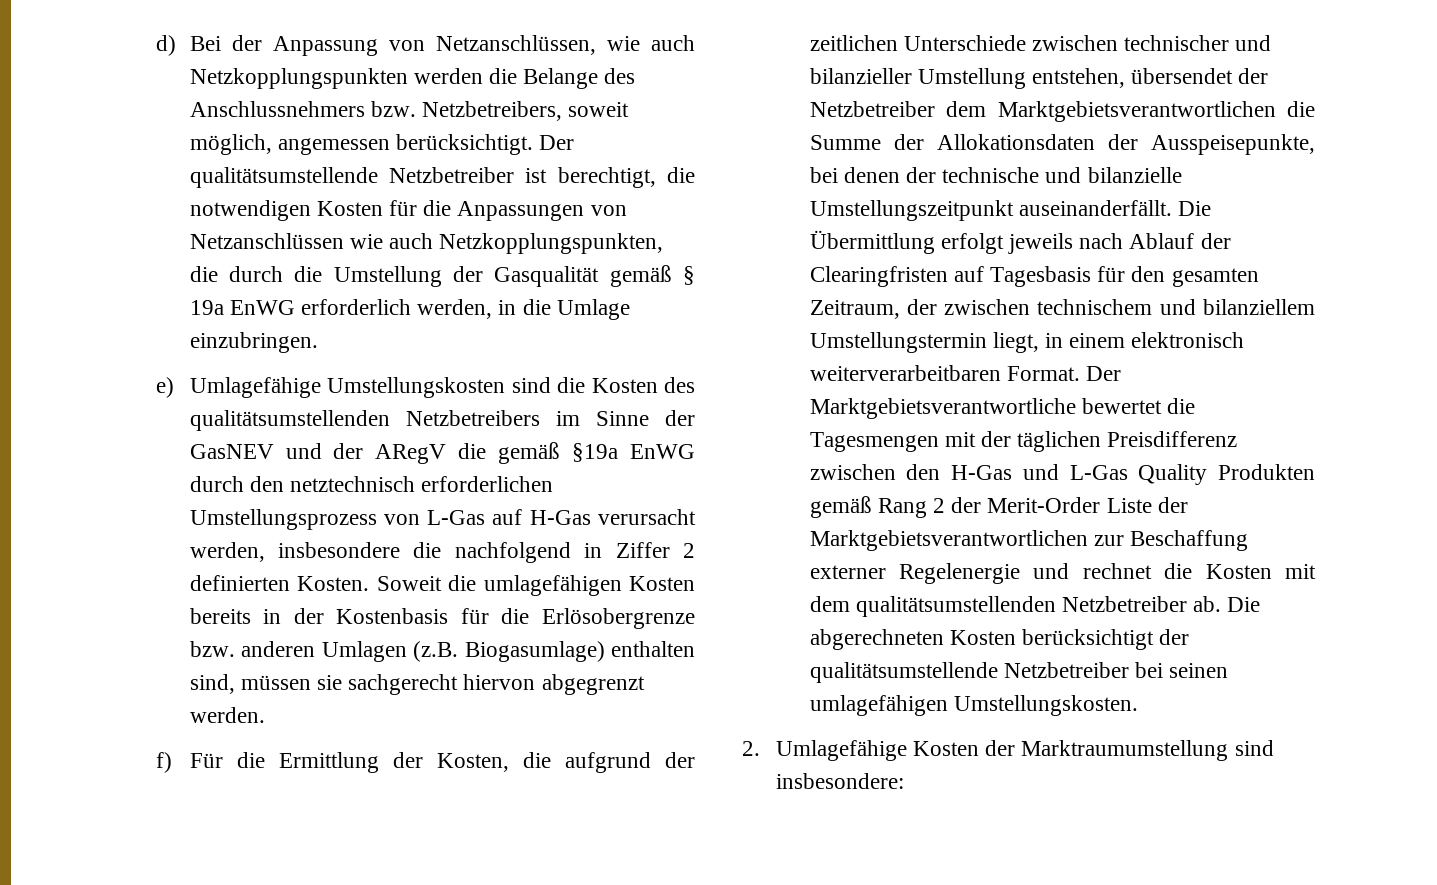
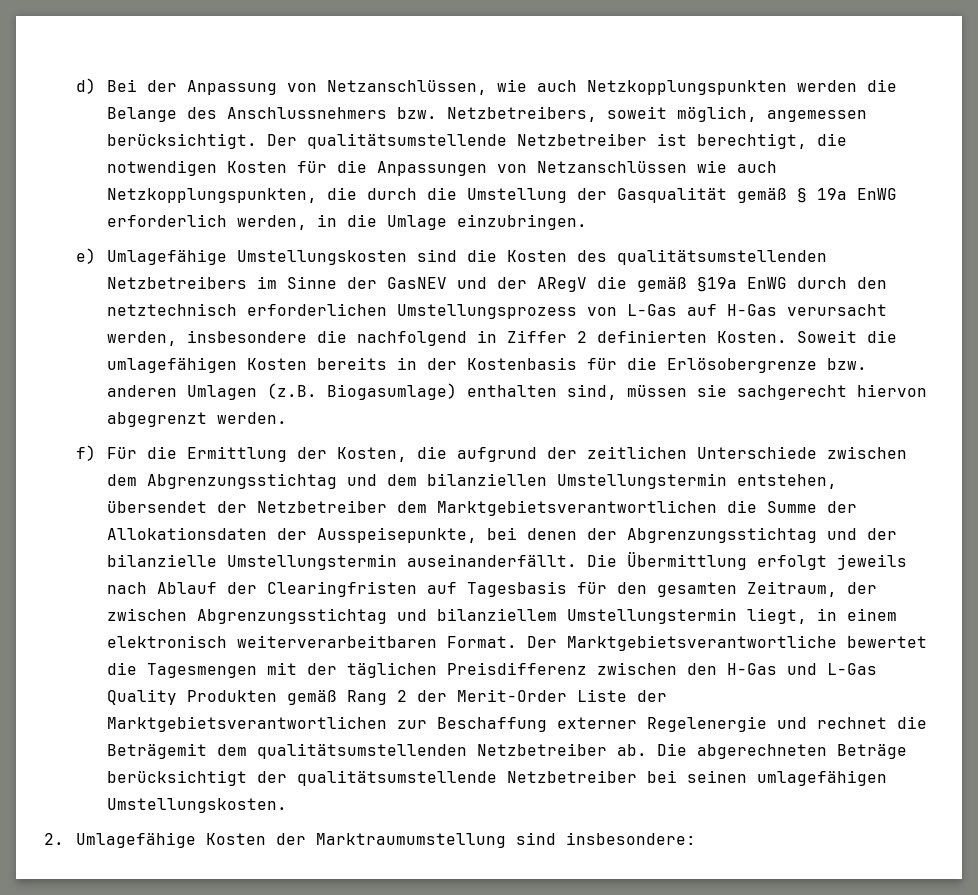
[1124,35,1272,51] [809,68,1026,89] technischer und bilanzieller Umstellung -> [107,473,728,489] dem Abgrenzungsstichtag und dem bilanziellen Umstellungstermin
[942,167,1182,183] [809,200,1014,221] technische und bilanzielle Umstellungszeitpunkt -> [627,527,898,543] [107,554,398,570] Abgrenzungsstichtag und der bilanzielle Umstellungstermin
[1037,299,1153,315] technischem -> [197,608,388,624] Abgrenzungsstichtag
[1205,564,1316,579] Kosten mit -> [107,743,208,759] Beträgemit
[949,630,1016,645] Kosten -> [837,743,908,759] Beträge

